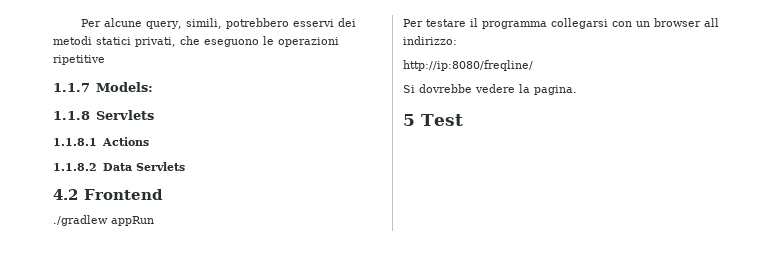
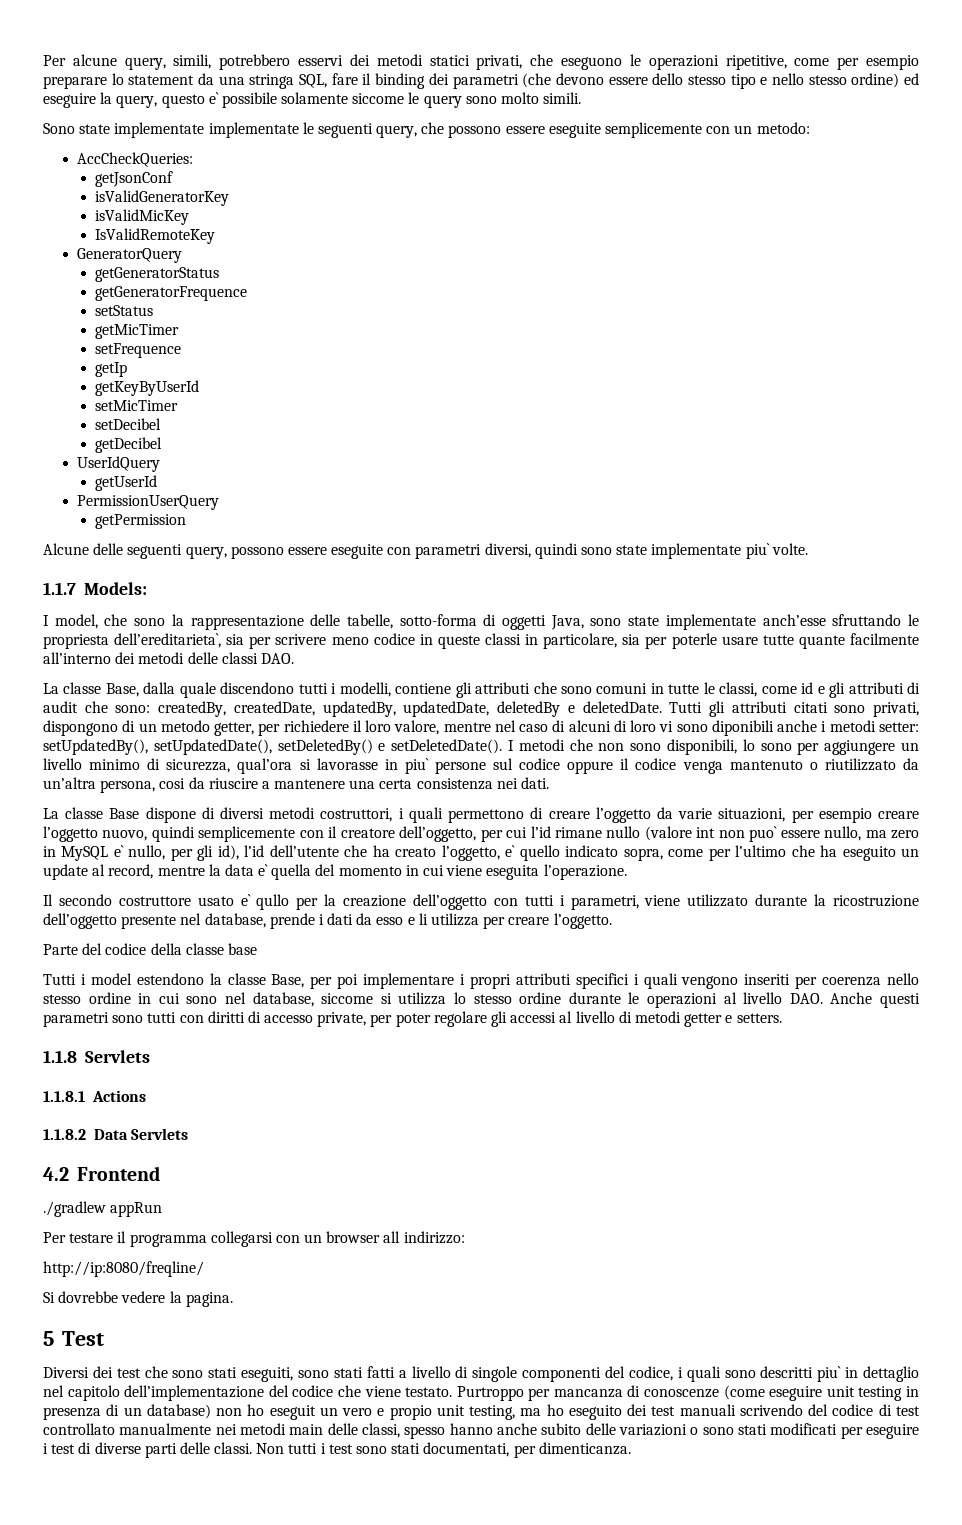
[53,55,105,65] [53,82,153,92] ripetitive // 1.1.7 Models: -> [725,55,920,70] [43,73,919,89] [43,92,582,108] [43,122,810,138] [77,152,194,167] [94,171,173,187] [94,190,229,206] [94,209,189,225] [94,228,215,244] [77,248,183,263] [94,267,219,282] [94,286,247,301] [94,305,153,316] [94,324,179,339] [94,343,181,358] [94,362,127,377] [94,380,199,396] [94,400,178,411] [94,418,161,430] [94,437,162,453] [77,456,161,472] [94,475,157,491] [77,495,220,510] [94,514,186,529] [43,543,808,559] [43,582,147,595] [43,614,920,630] [43,633,919,649] [43,652,294,664] [43,682,921,698] [43,701,920,717] [43,720,919,736] [43,739,919,755] [43,758,919,774] [43,777,550,793] [43,807,920,823] [43,826,920,842] [43,845,920,861] [43,864,627,880] [43,894,920,910] [43,913,612,929] [43,943,257,955] [43,973,919,989] [43,992,921,1008] [43,1011,782,1027] ripetitive, come per esempio preparare lo statement da una stringa SQL, fare il binding dei parametri (che devono essere dello stesso tipo e nello stesso ordine) ed eseguire la query, questo e` possibile solamente siccome le query sono molto simili. // Sono state implementate implementate le seguenti query, che possono essere eseguite semplicemente con un metodo: // AccCheckQueries: // getJsonConf // isValidGeneratorKey // isValidMicKey // IsValidRemoteKey // GeneratorQuery // getGeneratorStatus // getGeneratorFrequence // setStatus // getMicTimer // setFrequence // getIp // getKeyByUserId // setMicTimer // setDecibel // getDecibel // UserIdQuery // getUserId // PermissionUserQuery // getPermission // Alcune delle seguenti query, possono essere eseguite con parametri diversi, quindi sono state implementate piu` volte. // 1.1.7 Models: // I model, che sono la rappresentazione delle tabelle, sotto-forma di oggetti Java, sono state implementate anch’esse sfruttando le propriesta dell’ereditarieta`, sia per scrivere meno codice in queste classi in particolare, sia per poterle usare tutte quante facilmente all’interno dei metodi delle classi DAO. // La classe Base, dalla quale discendono tutti i modelli, contiene gli attributi che sono comuni in tutte le classi, come id e gli attributi di audit che sono: createdBy, createdDate, updatedBy, updatedDate, deletedBy e deletedDate. Tutti gli attributi citati sono privati, dispongono di un metodo getter, per richiedere il loro valore, mentre nel caso di alcuni di loro vi sono diponibili anche i metodi setter: setUpdatedBy(), setUpdatedDate(), setDeletedBy() e setDeletedDate(). I metodi che non sono disponibili, lo sono per aggiungere un livello minimo di sicurezza, qual’ora si lavorasse in piu` persone sul codice oppure il codice venga mantenuto o riutilizzato da un’altra persona, cosi da riuscire a mantenere una certa consistenza nei dati. // La classe Base dispone di diversi metodi costruttori, i quali permettono di creare l’oggetto da varie situazioni, per esempio creare l’oggetto nuovo, quindi semplicemente con il creatore dell’oggetto, per cui l’id rimane nullo (valore int non puo` essere nullo, ma zero in MySQL e` nullo, per gli id), l’id dell’utente che ha creato l’oggetto, e` quello indicato sopra, come per l’ultimo che ha eseguito un update al record, mentre la data e` quella del momento in cui viene eseguita l’operazione. // Il secondo costruttore usato e` qullo per la creazione dell’oggetto con tutti i parametri, viene utilizzato durante la ricostruzione dell’oggetto presente nel database, prende i dati da esso e li utilizza per creare l’oggetto. // Parte del codice della classe base // Tutti i model estendono la classe Base, per poi implementare i propri attributi specifici i quali vengono inseriti per coerenza nello stesso ordine in cui sono nel database, siccome si utilizza lo stesso ordine durante le operazioni al livello DAO. Anche questi parametri sono tutti con diritti di accesso private, per poter regolare gli accessi al livello di metodi getter e setters.
(463, 120) none -> [43,1366,919,1382] [43,1385,920,1401] [43,1404,920,1420] [43,1423,920,1439] [43,1442,631,1458] // Diversi dei test che sono stati eseguiti, sono stati fatti a livello di singole componenti del codice, i quali sono descritti piu` in dettaglio nel capitolo dell’implementazione del codice che viene testato. Purtroppo per mancanza di conoscenze (come eseguire unit testing in presenza di un database) non ho eseguit un vero e propio unit testing, ma ho eseguito dei test manuali scrivendo del codice di test controllato manualmente nei metodi main delle classi, spesso hanno anche subito delle variazioni o sono stati modificati per eseguire i test di diverse parti delle classi. Non tutti i test sono stati documentati, per dimenticanza.

